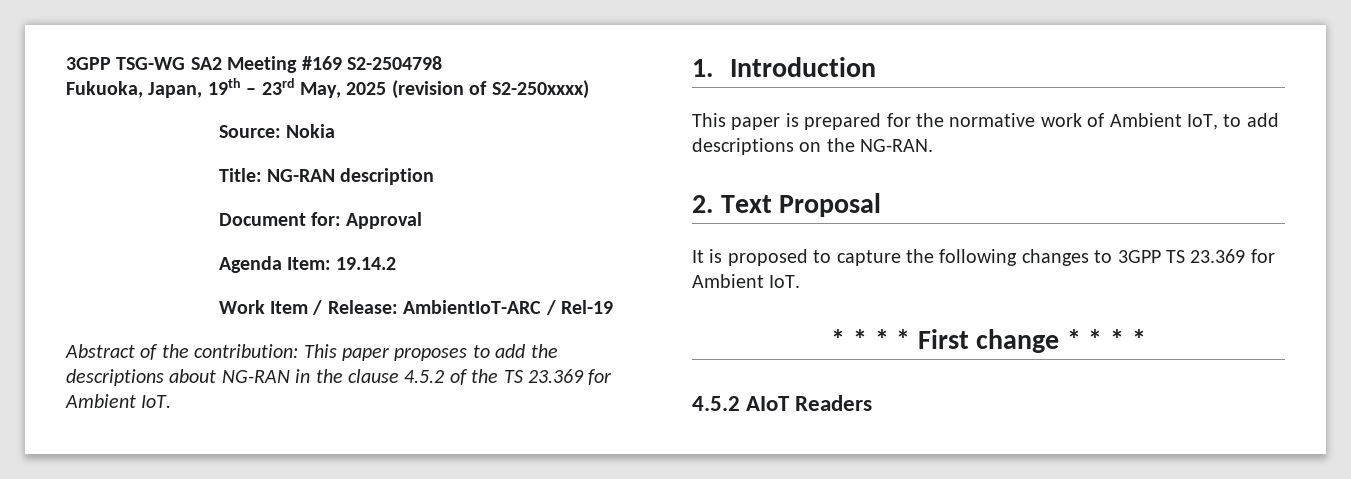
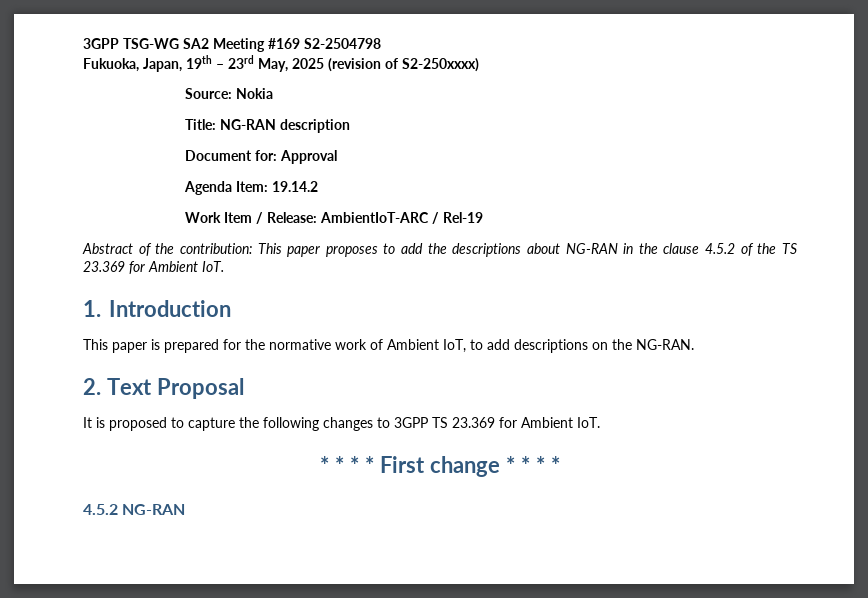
[746,395,873,411] AIoT Readers -> [122,504,186,515] NG-RAN

